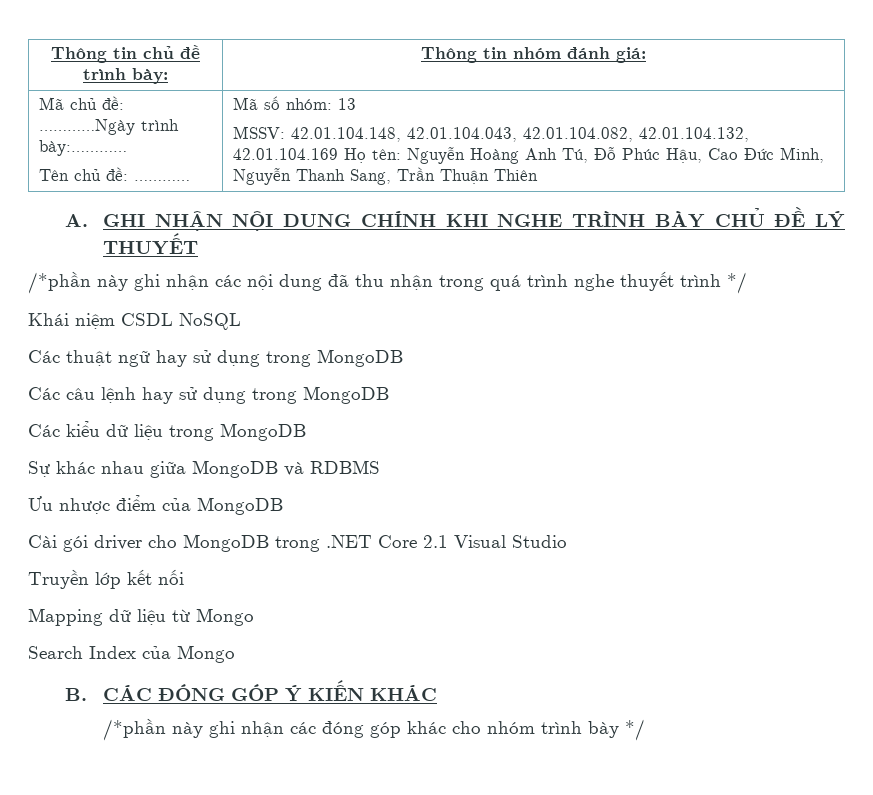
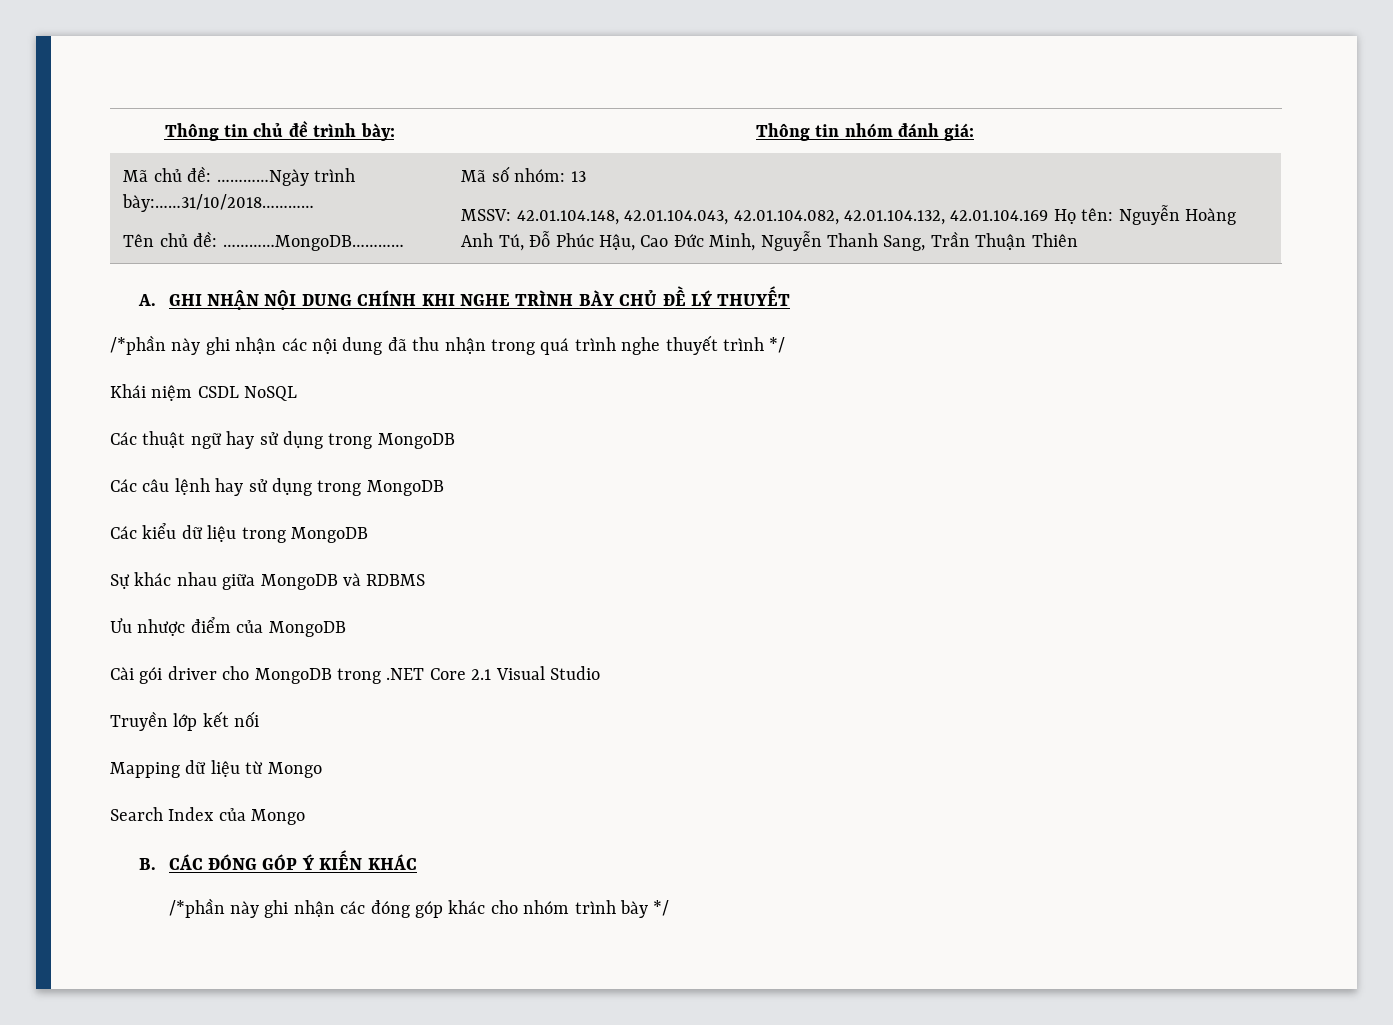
[39,140,128,156] bày:………… -> [122,194,315,212] bày:……31/10/2018…………
[134,180,191,181] ………… -> [222,235,404,251] …………MongoDB…………

